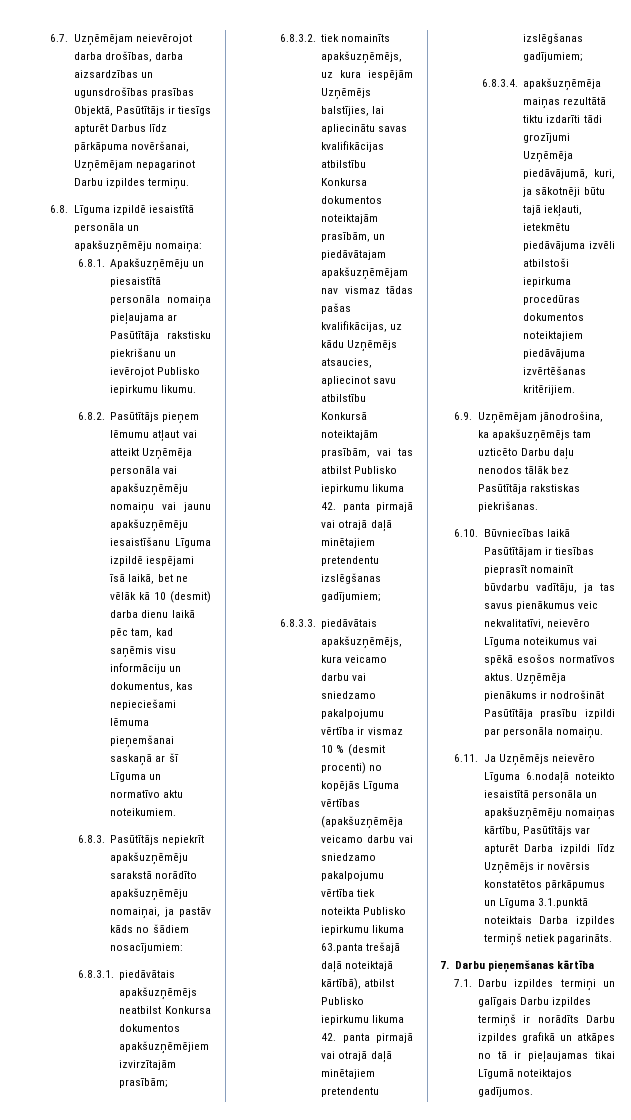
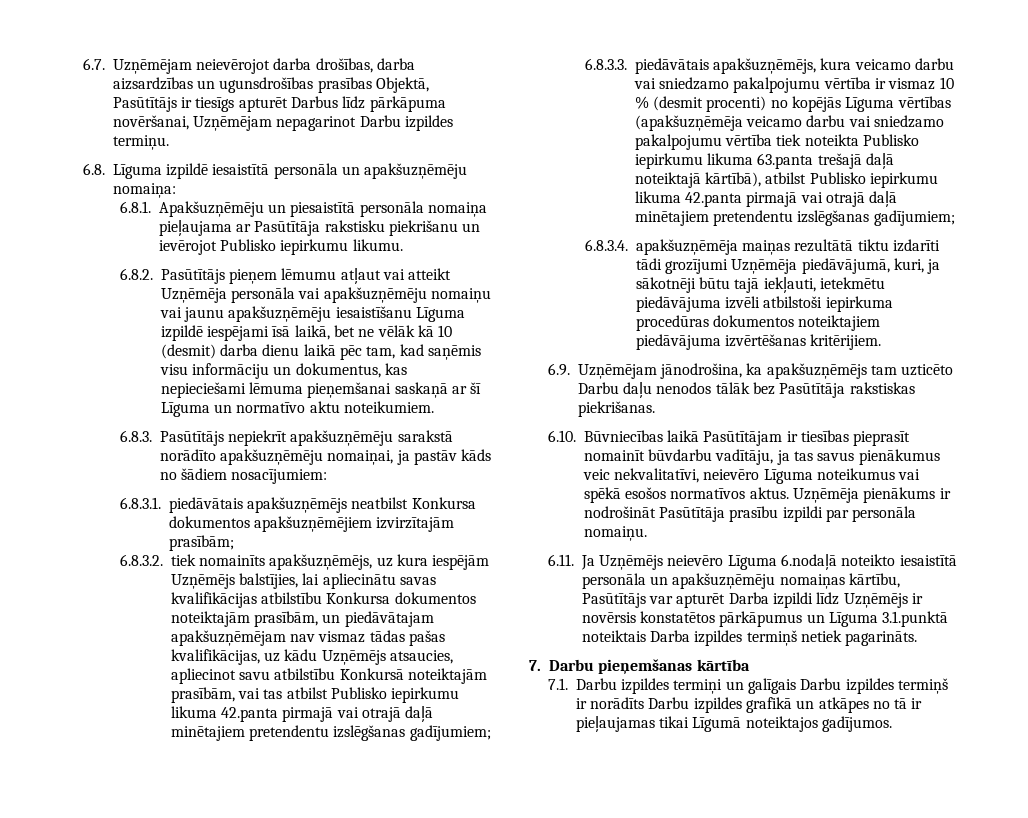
[321,502,370,512] 42. panta -> [221,707,279,722] 42.panta
[321,1033,370,1043] 42. panta -> [685,192,743,207] 42.panta

